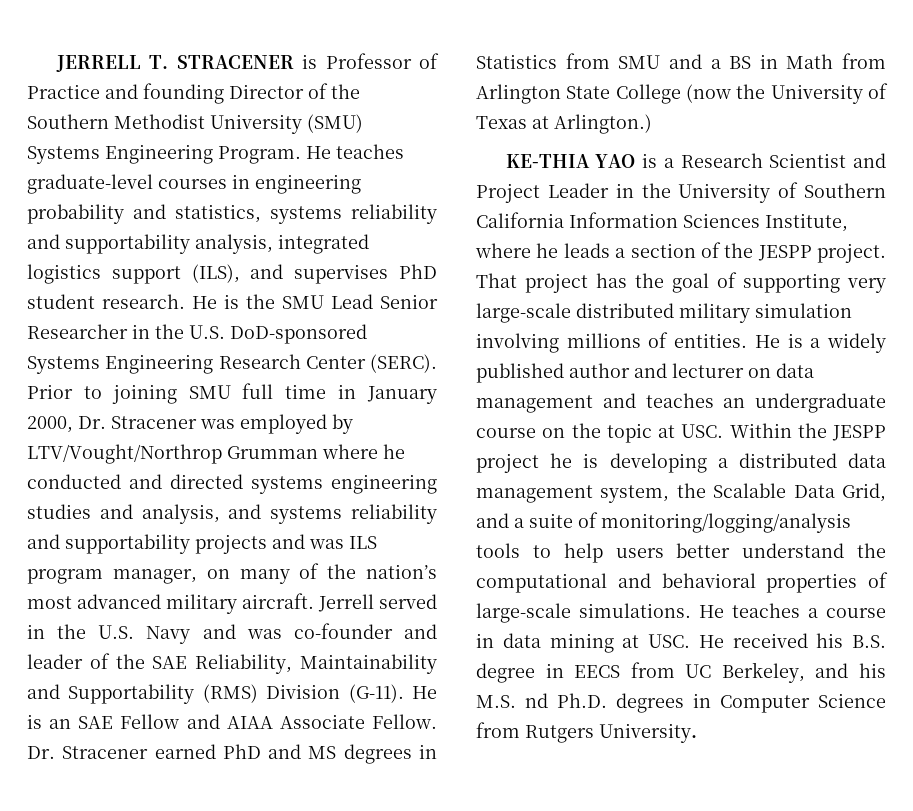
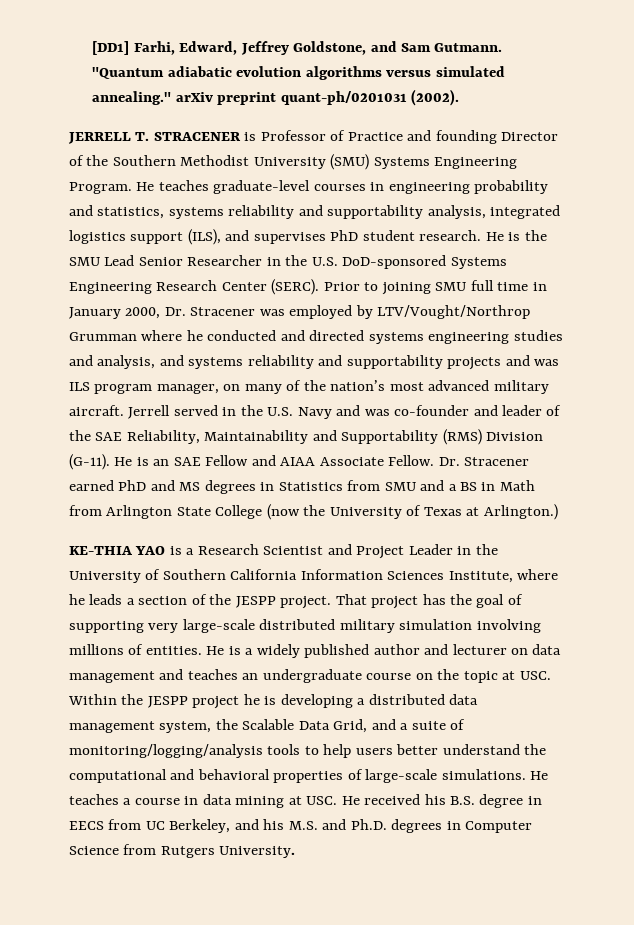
(55, 63) none -> [92,41,503,55] [92,66,505,80] [92,89,460,106] [DD1] Farhi, Edward, Jeffrey Goldstone, and Sam Gutmann. "Quantum adiabatic evolution algorithms versus simulated annealing." arXiv preprint quant-ph/0201031 (2002). //
[525,693,548,708] nd -> [322,819,347,830] and

